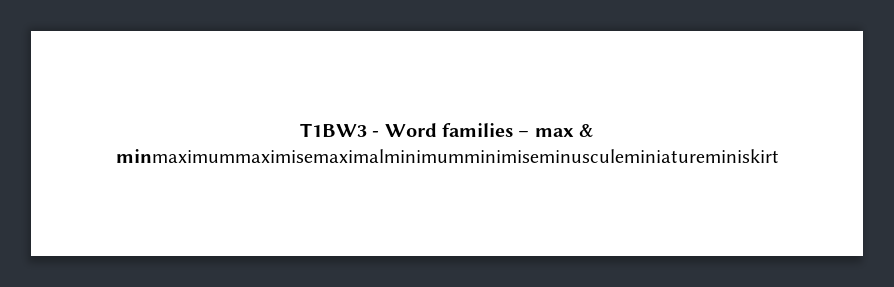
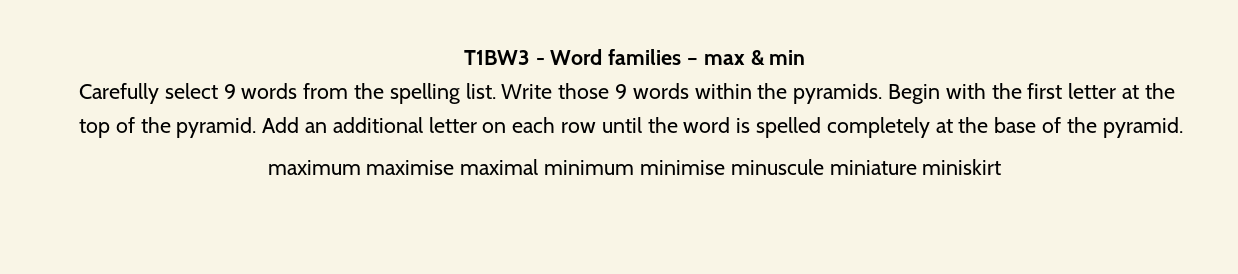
[115,149,779,163] minmaximummaximisemaximalminimumminimiseminusculeminiatureminiskirt -> [769,50,806,65] [79,83,1175,104] [79,117,1183,138] [267,159,1002,175] min // Carefully select 9 words from the spelling list. Write those 9 words within the pyramids. Begin with the first letter at the top of the pyramid. Add an additional letter on each row until the word is spelled completely at the base of the pyramid. // maximum maximise maximal minimum minimise minuscule miniature miniskirt

